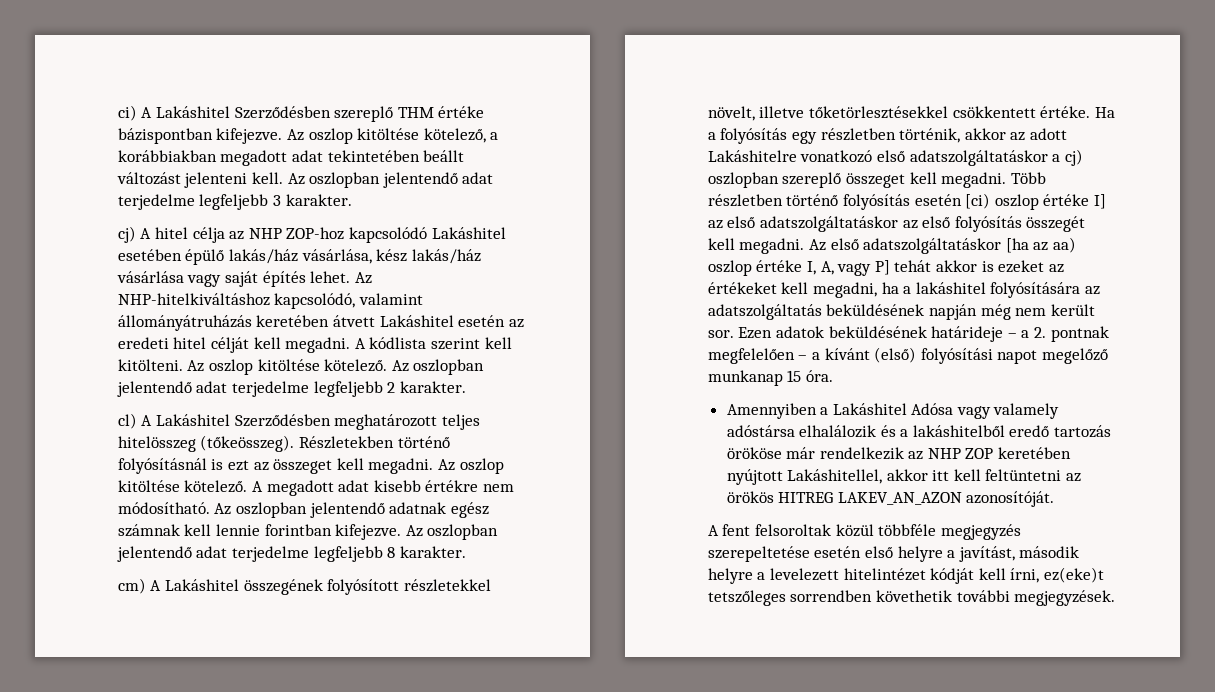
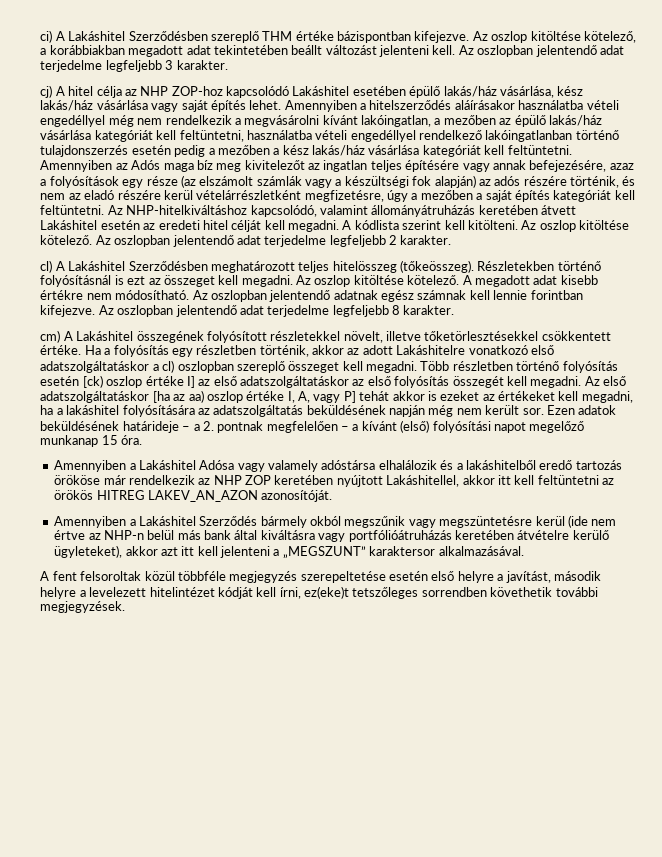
(351, 277) none -> [284,100,619,112] [40,115,602,127] [40,130,619,142] [40,145,572,157] [40,160,634,172] [40,175,636,188] [40,190,635,202] [40,205,105,215] Amennyiben a hitelszerződés aláírásakor használatba vételi engedéllyel még nem rendelkezik a megvásárolni kívánt lakóingatlan, a mezőben az épülő lakás/ház vásárlása kategóriát kell feltüntetni, használatba vételi engedéllyel rendelkező lakóingatlanban történő tulajdonszerzés esetén pedig a mezőben a kész lakás/ház vásárlása kategóriát kell feltüntetni. Amennyiben az Adós maga bíz meg kivitelezőt az ingatlan teljes építésére vagy annak befejezésére, azaz a folyósítások egy része (az elszámolt számlák vagy a készültségi fok alapján) az adós részére történik, és nem az eladó részére kerül vételárrészletként megfizetésre, úgy a mezőben a saját építés kategóriát kell feltüntetni.
[1064,149,1083,166] cj) -> [162,360,175,373] cl)
[965,193,991,209] [ci) -> [82,375,103,388] [ck)
(1055, 499) none -> [54,515,617,528] [54,530,609,542] [54,545,524,559] // Amennyiben a Lakáshitel Szerződés bármely okból megszűnik vagy megszüntetésre kerül (ide nem értve az NHP-n belül más bank által kiváltásra vagy portfólióátruházás keretében átvételre kerülő ügyleteket), akkor azt itt kell jelenteni a „MEGSZUNT” karaktersor alkalmazásával.

